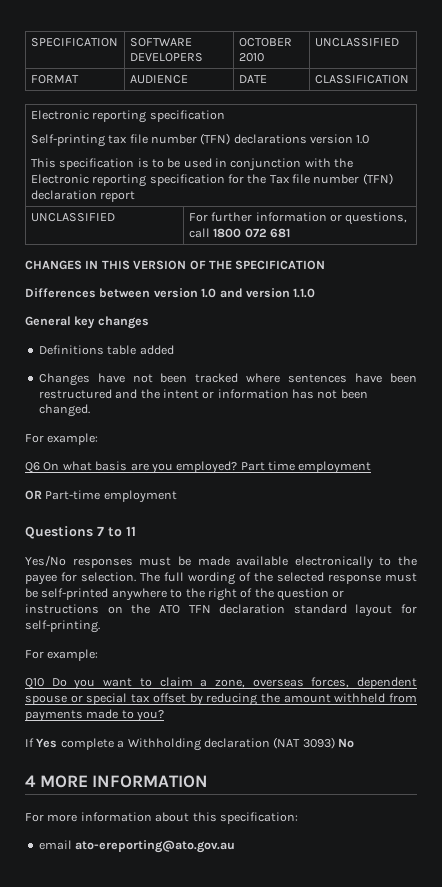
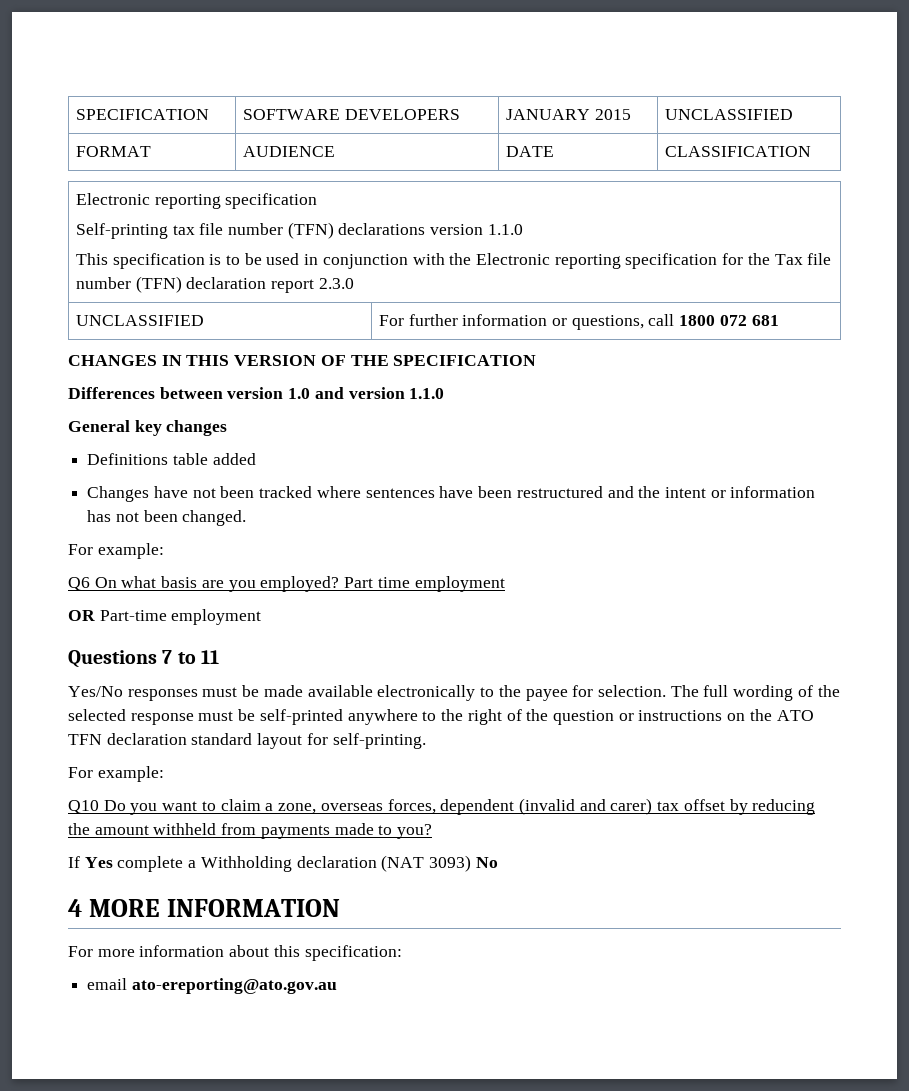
[238,38,292,47] [238,53,264,62] OCTOBER 2010 -> [505,109,631,120] JANUARY 2015
[356,135,370,144] 1.0 -> [487,224,523,235] 1.1.0
(136, 196) none -> [318,278,354,289] 2.3.0
[25,693,128,705] spouse or special -> [518,798,653,815] (invalid and carer)

